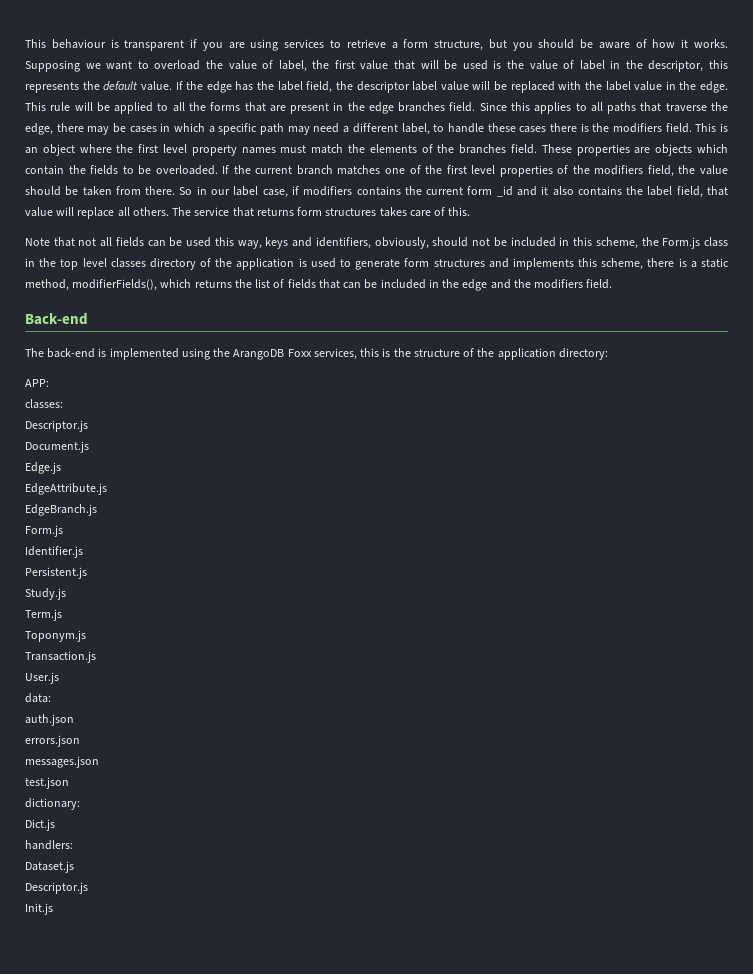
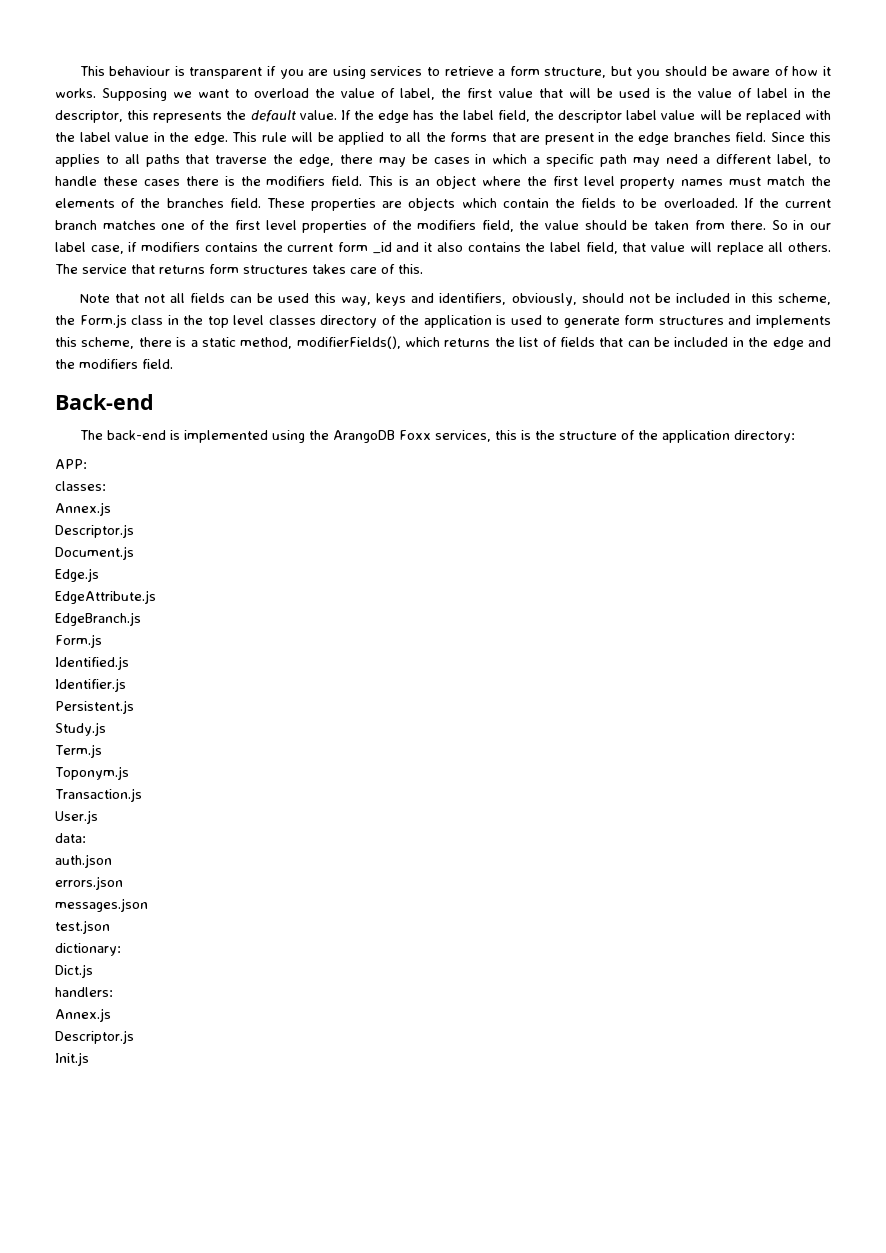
(63, 404) none -> [55,502,111,516] // Annex.js
(63, 531) none -> [55,656,129,670] // Identified.js
[25,861,74,873] Dataset.js -> [55,1008,111,1022] Annex.js

